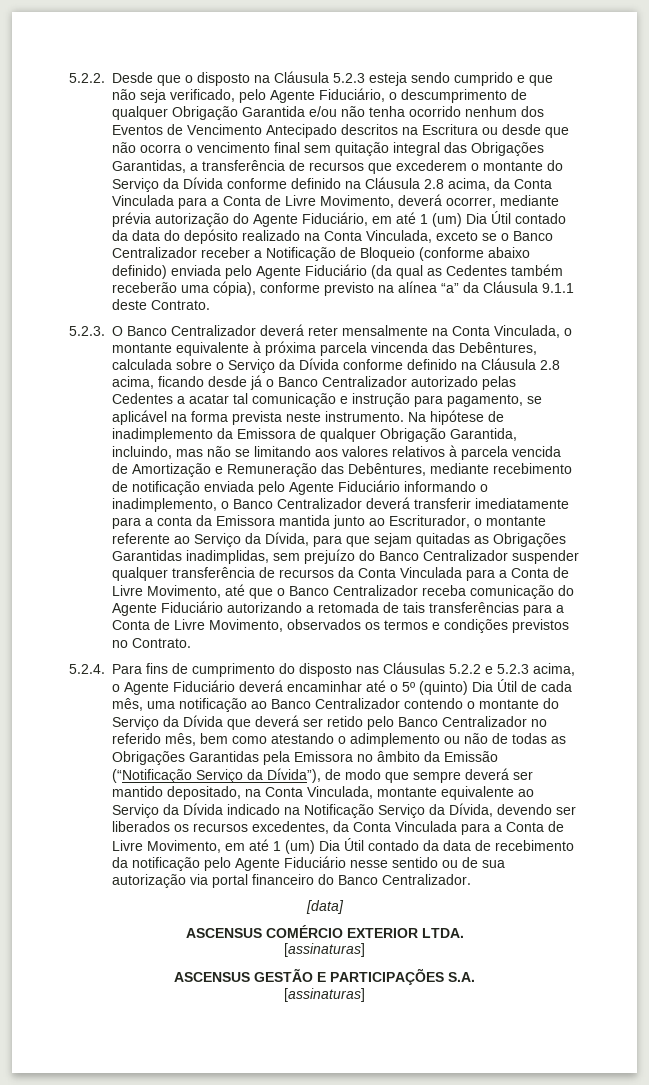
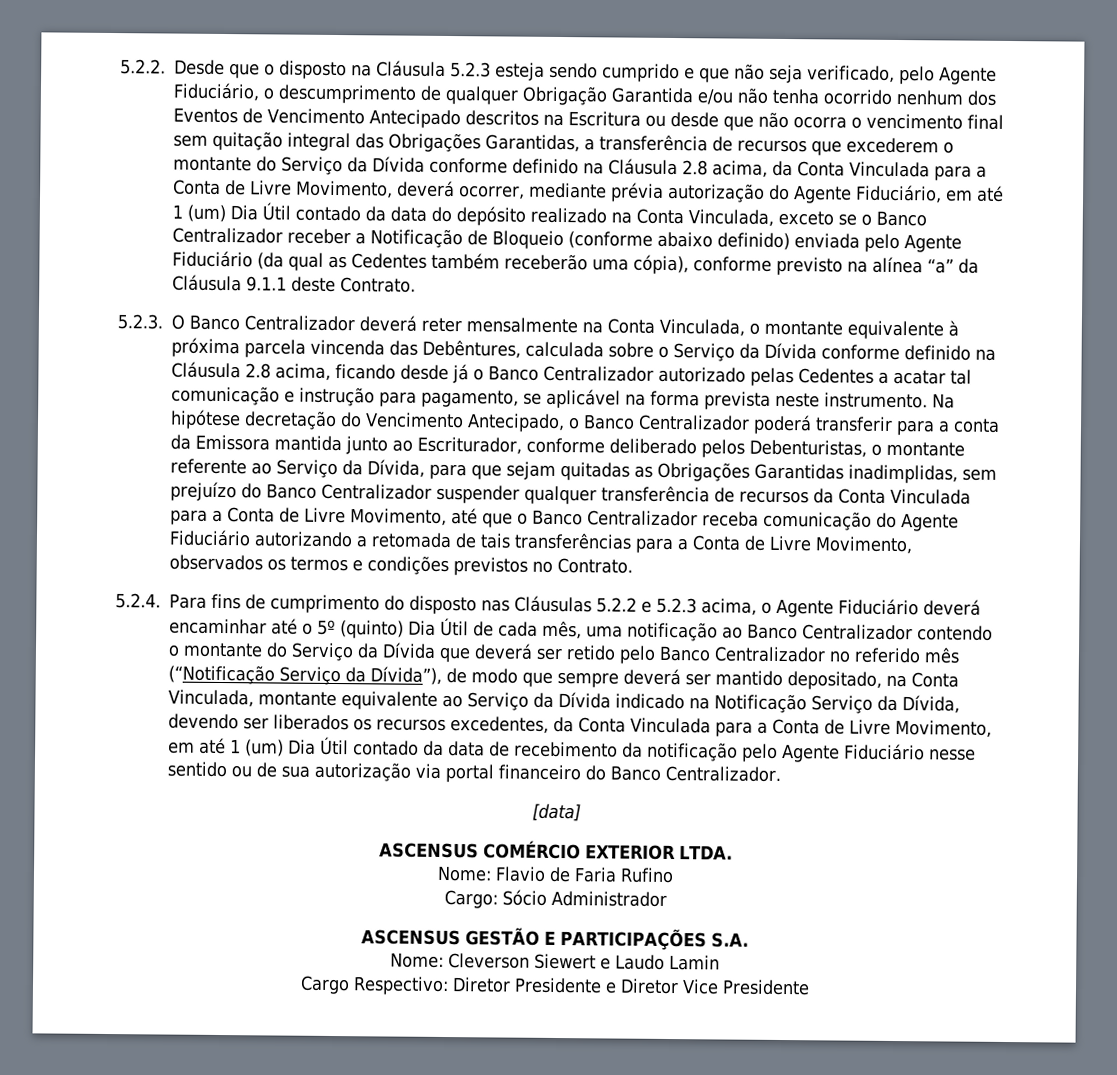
[488,411,504,422] [112,428,517,442] [112,445,561,460] [112,463,572,477] [112,480,488,495] [112,497,569,512] de inadimplemento da Emissora de qualquer Obrigação Garantida, incluindo, mas não se limitando aos valores relativos à parcela vencida de Amortização e Remuneração das Debêntures, mediante recebimento de notificação enviada pelo Agente Fiduciário informando o inadimplemento, o Banco Centralizador deverá transferir imediatamente -> [244,411,893,435] decretação do Vencimento Antecipado, o Banco Centralizador poderá transferir
(470, 521) none -> [526,437,867,458] conforme deliberado pelos Debenturistas,
[165,733,566,747] [112,751,498,765] mês, bem como atestando o adimplemento ou não de todas as Obrigações Garantidas pela Emissora no âmbito da Emissão -> [924,647,960,664] mês
[284,943,365,957] [assinaturas] -> [437,865,674,884] [443,889,667,909] Nome: Flavio de Faria Rufino // Cargo: Sócio Administrador
[284,988,365,1002] [assinaturas] -> [390,952,720,971] [299,975,810,996] Nome: Cleverson Siewert e Laudo Lamin // Cargo Respectivo: Diretor Presidente e Diretor Vice Presidente

